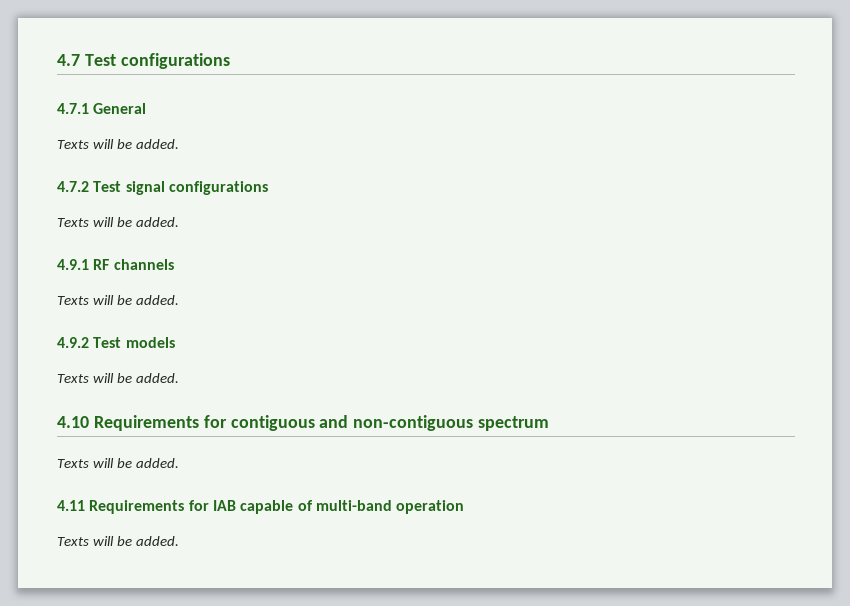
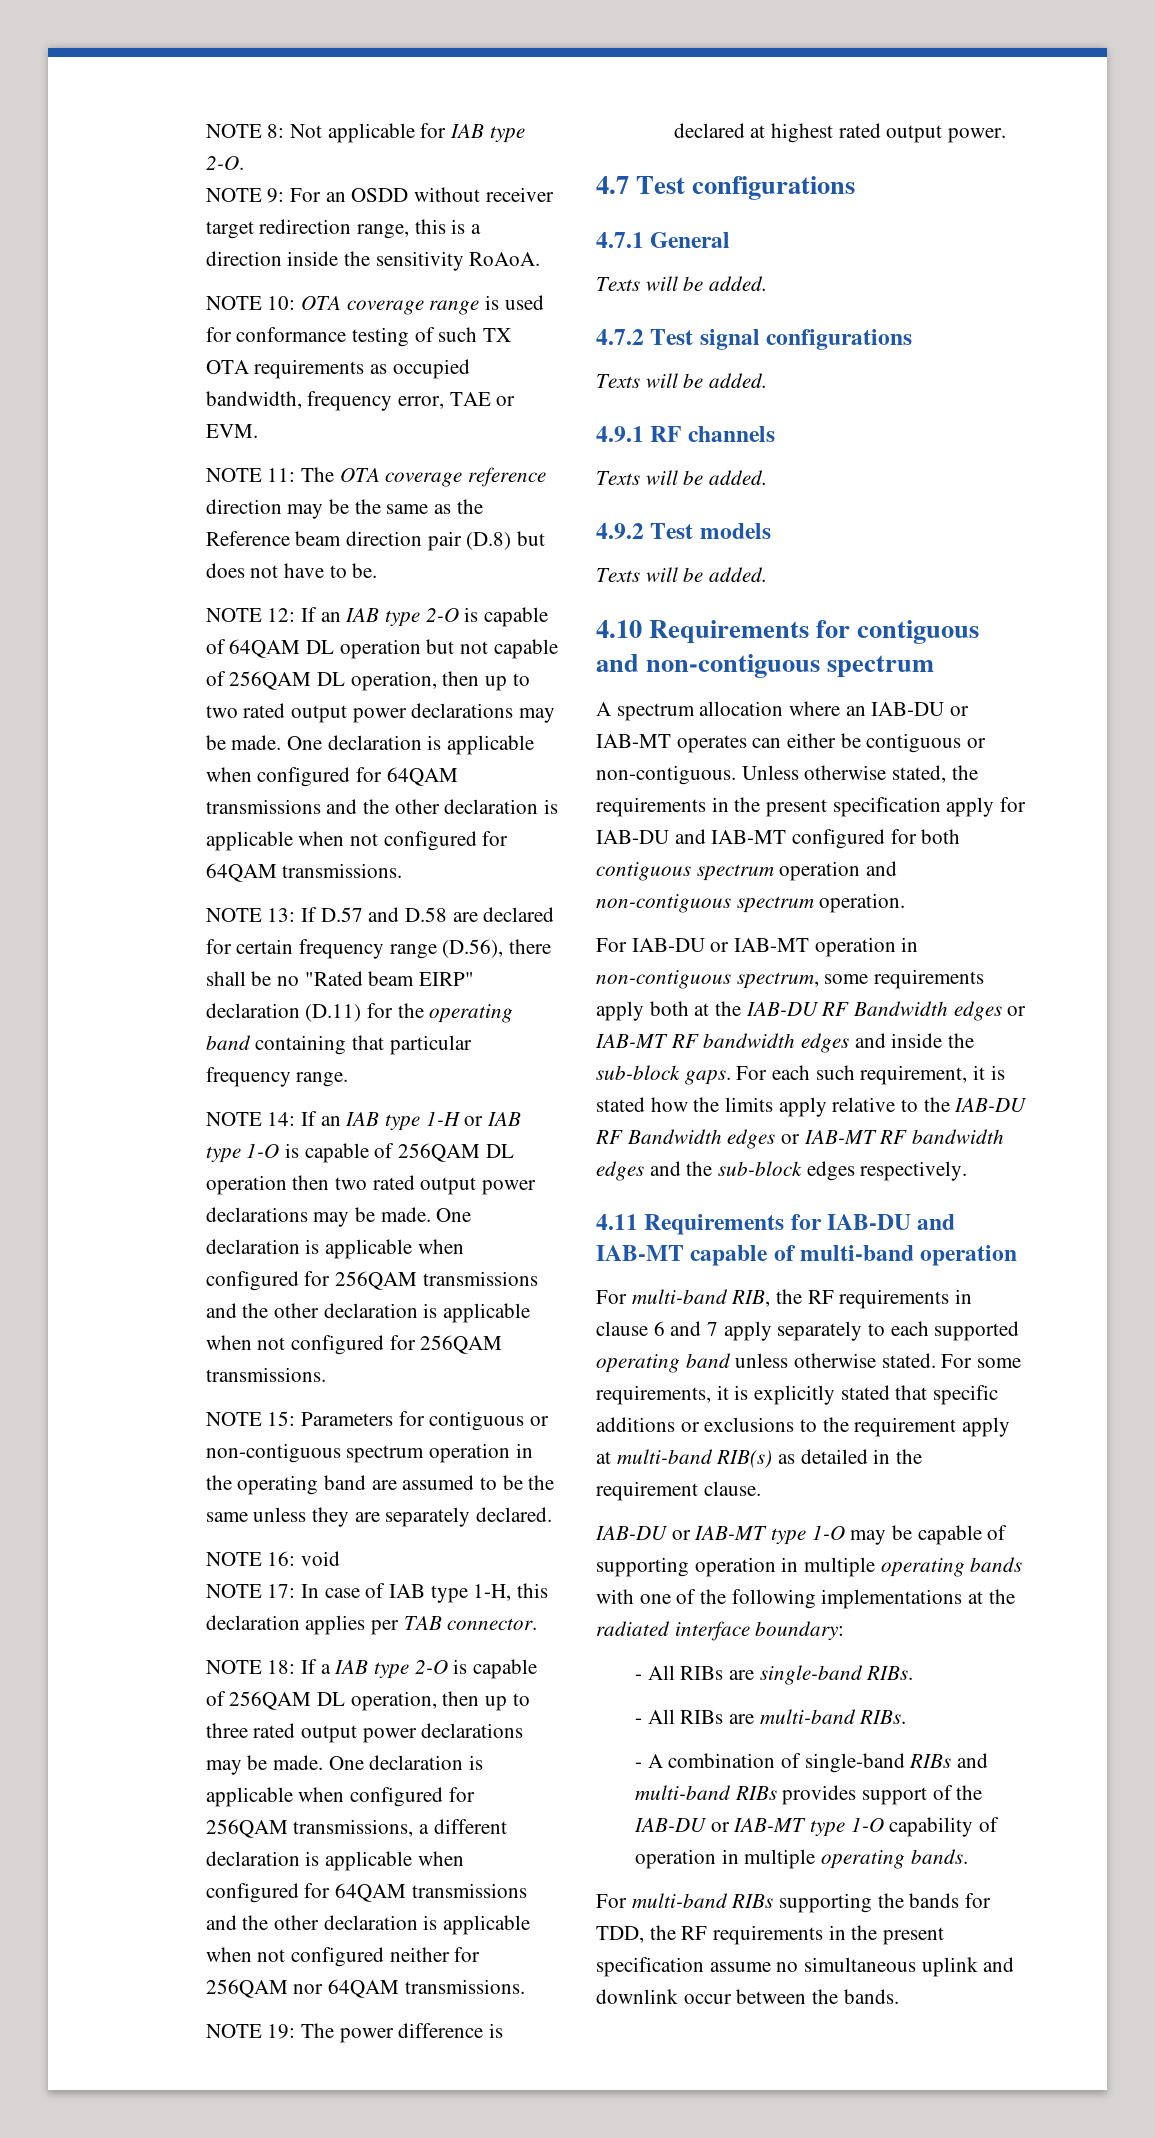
(57, 60) none -> [205,123,525,143] [205,155,244,170] [205,187,554,203] [205,219,482,239] [205,251,541,271] [205,295,544,315] [205,327,512,347] [205,359,470,379] [205,391,516,411] [205,424,258,438] [205,467,547,487] [205,499,483,519] [205,531,546,551] [205,563,378,578] [205,607,549,627] [205,639,558,659] [205,671,530,691] [205,703,556,723] [205,735,535,755] [205,767,458,787] [205,799,559,814] [205,831,509,851] [205,863,403,882] [205,907,555,922] [205,939,552,959] [205,971,475,986] [205,1003,514,1023] [205,1035,472,1055] [205,1067,349,1087] [205,1111,522,1131] [205,1143,514,1163] [205,1175,537,1195] [205,1207,472,1227] [205,1239,464,1259] [205,1271,538,1291] [205,1303,531,1323] [205,1335,503,1355] [205,1367,326,1382] [205,1411,550,1431] [205,1443,533,1463] [205,1475,555,1495] [205,1507,553,1527] [205,1551,341,1566] [205,1583,549,1603] [205,1615,538,1635] [205,1659,538,1679] [205,1691,530,1711] [205,1723,524,1743] [205,1755,484,1775] [205,1787,475,1807] [205,1819,507,1838] [205,1851,464,1871] [205,1883,527,1903] [205,1915,531,1935] [205,1947,481,1967] [205,1979,525,1998] [205,2023,504,2043] [673,123,1007,143] NOTE 8: Not applicable for IAB type 2-O. // NOTE 9: For an OSDD without receiver target redirection range, this is a direction inside the sensitivity RoAoA. // NOTE 10: OTA coverage range is used for conformance testing of such TX OTA requirements as occupied bandwidth, frequency error, TAE or EVM. // NOTE 11: The OTA coverage reference direction may be the same as the Reference beam direction pair (D.8) but does not have to be. // NOTE 12: If an IAB type 2-O is capable of 64QAM DL operation but not capable of 256QAM DL operation, then up to two rated output power declarations may be made. One declaration is applicable when configured for 64QAM transmissions and the other declaration is applicable when not configured for 64QAM transmissions. // NOTE 13: If D.57 and D.58 are declared for certain frequency range (D.56), there shall be no "Rated beam EIRP" declaration (D.11) for the operating band containing that particular frequency range. // NOTE 14: If an IAB type 1-H or IAB type 1-O is capable of 256QAM DL operation then two rated output power declarations may be made. One declaration is applicable when configured for 256QAM transmissions and the other declaration is applicable when not configured for 256QAM transmissions. // NOTE 15: Parameters for contiguous or non-contiguous spectrum operation in the operating band are assumed to be the same unless they are separately declared. // NOTE 16: void // NOTE 17: In case of IAB type 1-H, this declaration applies per TAB connector. // NOTE 18: If a IAB type 2-O is capable of 256QAM DL operation, then up to three rated output power declarations may be made. One declaration is applicable when configured for 256QAM transmissions, a different declaration is applicable when configured for 64QAM transmissions and the other declaration is applicable when not configured neither for 256QAM nor 64QAM transmissions. // NOTE 19: The power difference is declared at highest rated output power. //
[57,458,179,468] Texts will be added. -> [596,701,970,721] [596,733,987,753] [596,765,978,785] [596,797,1027,817] [596,829,961,849] [596,861,898,881] [596,893,906,913] [596,937,919,957] [596,969,985,989] [596,1001,1027,1021] [595,1033,975,1053] [596,1065,1005,1085] [596,1097,1028,1117] [595,1129,1005,1149] [596,1161,968,1181] A spectrum allocation where an IAB-DU or IAB-MT operates can either be contiguous or non-contiguous. Unless otherwise stated, the requirements in the present specification apply for IAB-DU and IAB-MT configured for both contiguous spectrum operation and non-contiguous spectrum operation. // For IAB-DU or IAB-MT operation in non-contiguous spectrum, some requirements apply both at the IAB-DU RF Bandwidth edges or IAB-MT RF bandwidth edges and inside the sub-block gaps. For each such requirement, it is stated how the limits apply relative to the IAB-DU RF Bandwidth edges or IAB-MT RF bandwidth edges and the sub-block edges respectively.
[212,500,236,511] IAB -> [827,1214,956,1230] [596,1245,684,1261] IAB-DU and IAB-MT
[57,536,179,546] Texts will be added. -> [596,1289,973,1309] [596,1321,1020,1341] [596,1353,1022,1373] [596,1385,999,1405] [596,1417,1011,1437] [596,1449,923,1468] [596,1481,761,1501] [595,1525,1008,1545] [596,1557,1023,1577] [596,1589,1015,1609] [596,1621,845,1641] [634,1665,914,1685] [634,1709,907,1724] [634,1753,988,1773] [634,1785,983,1805] [633,1817,999,1837] [634,1849,968,1869] [596,1893,992,1913] [596,1925,945,1945] [596,1957,1015,1977] [596,1989,899,2004] For multi-band RIB, the RF requirements in clause 6 and 7 apply separately to each supported operating band unless otherwise stated. For some requirements, it is explicitly stated that specific additions or exclusions to the requirement apply at multi-band RIB(s) as detailed in the requirement clause. // IAB-DU or IAB-MT type 1-O may be capable of supporting operation in multiple operating bands with one of the following implementations at the radiated interface boundary: // - All RIBs are single-band RIBs. // - All RIBs are multi-band RIBs. // - A combination of single-band RIBs and multi-band RIBs provides support of the IAB-DU or IAB-MT type 1-O capability of operation in multiple operating bands. // For multi-band RIBs supporting the bands for TDD, the RF requirements in the present specification assume no simultaneous uplink and downlink occur between the bands.

